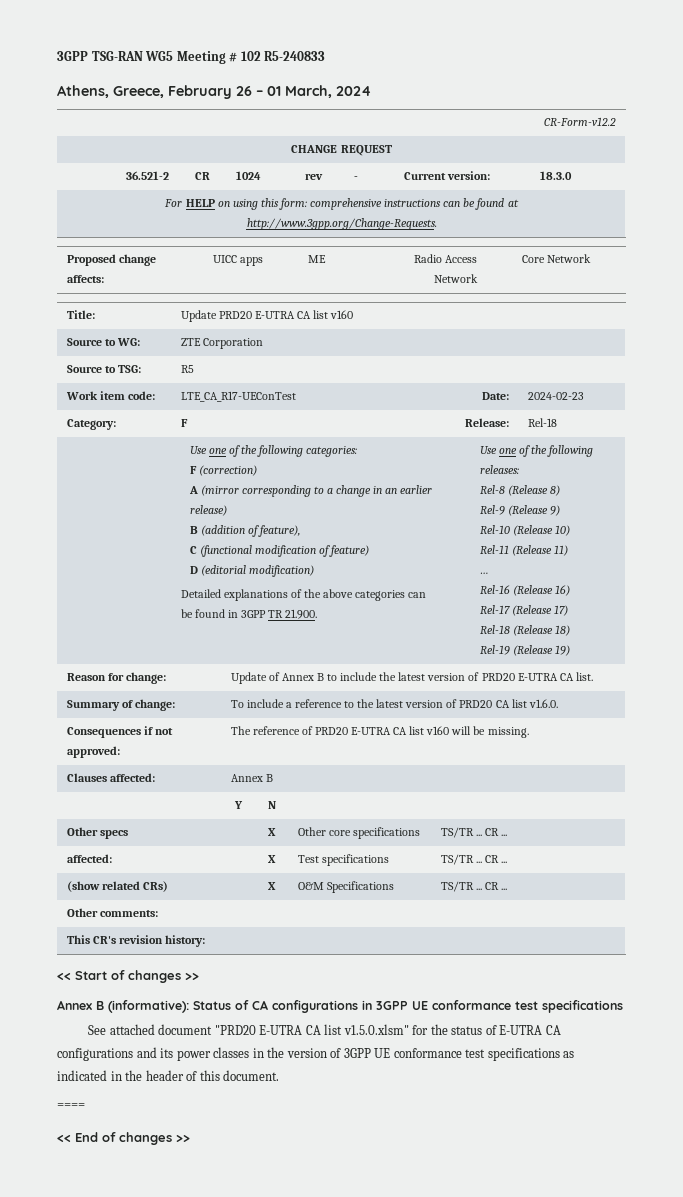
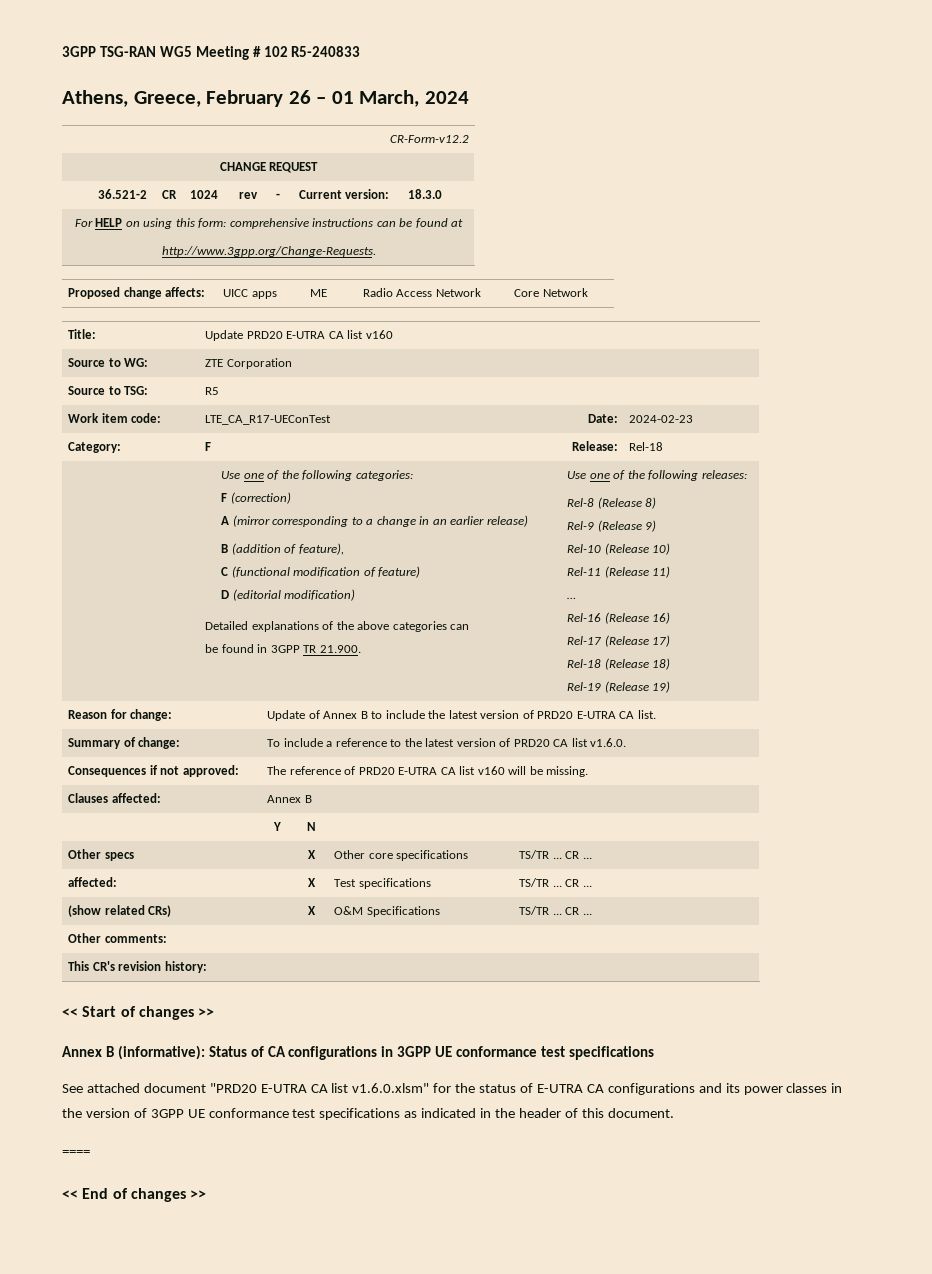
[343,1024,409,1035] v1.5.0.xlsm" -> [352,1083,430,1093] v1.6.0.xlsm"

